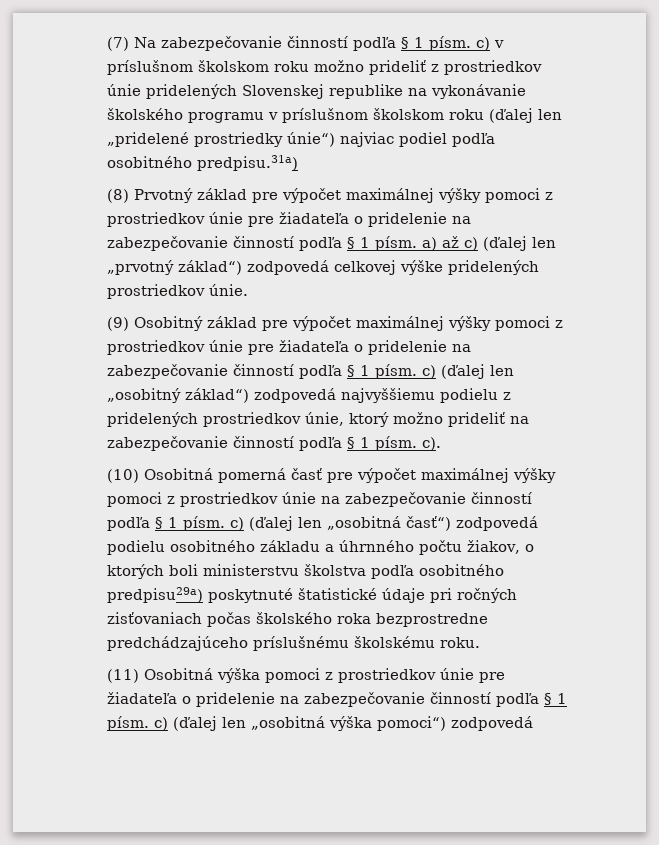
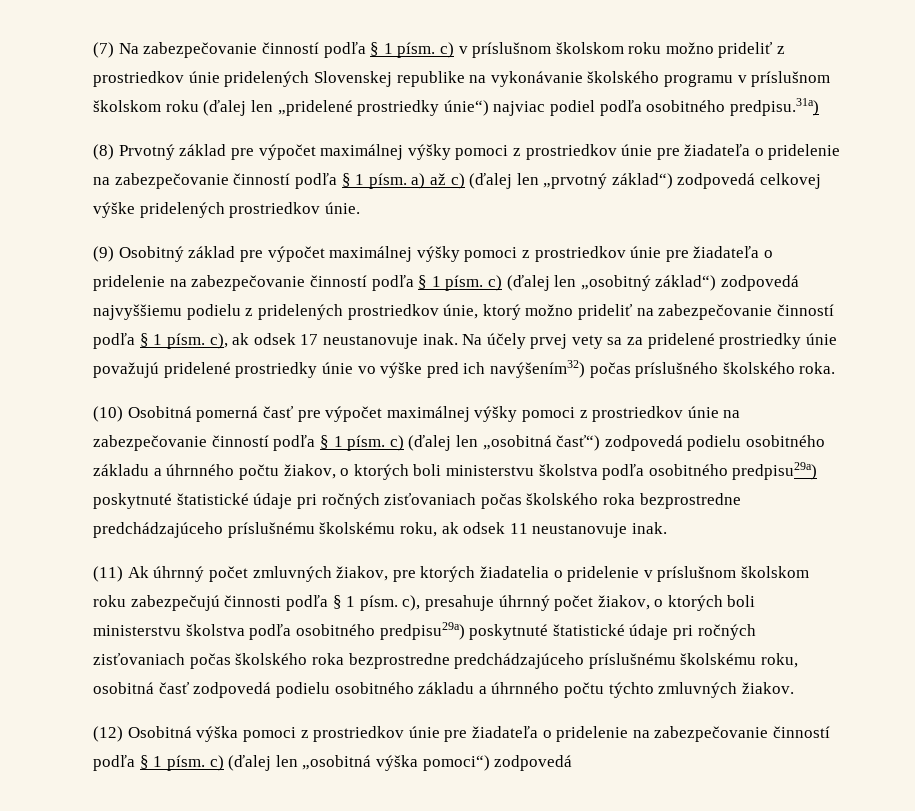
[422,437,442,451] c). -> [209,333,837,349] [93,360,836,378] c), ak odsek 17 neustanovuje inak. Na účely prvej vety sa za pridelené prostriedky únie považujú pridelené prostriedky únie vo výške pred ich navýšením32) počas príslušného školského roka.
[440,637,481,648] [107,669,140,683] roku. // (11) -> [399,522,667,538] [93,566,809,582] [93,595,756,611] [93,622,756,640] [93,653,798,669] [93,682,794,698] [93,726,124,742] roku, ak odsek 11 neustanovuje inak. // (11) Ak úhrnný počet zmluvných žiakov, pre ktorých žiadatelia o pridelenie v príslušnom školskom roku zabezpečujú činnosti podľa § 1 písm. c), presahuje úhrnný počet žiakov, o ktorých boli ministerstvu školstva podľa osobitného predpisu29a) poskytnuté štatistické údaje pri ročných zisťovaniach počas školského roka bezprostredne predchádzajúceho príslušnému školskému roku, osobitná časť zodpovedá podielu osobitného základu a úhrnného počtu týchto zmluvných žiakov. // (12)

